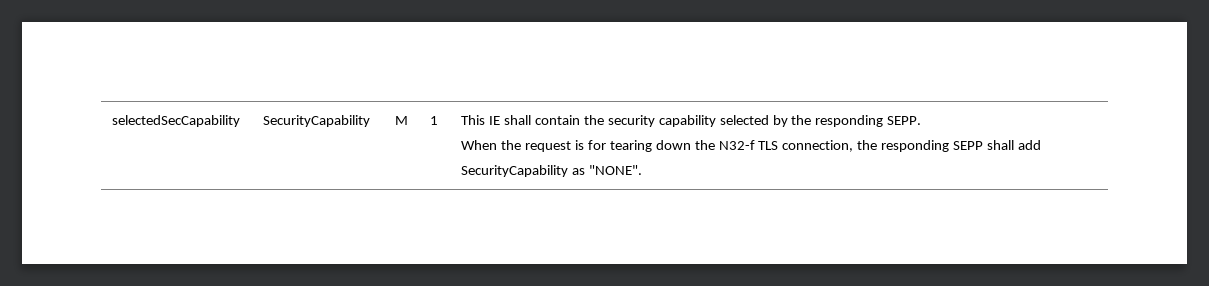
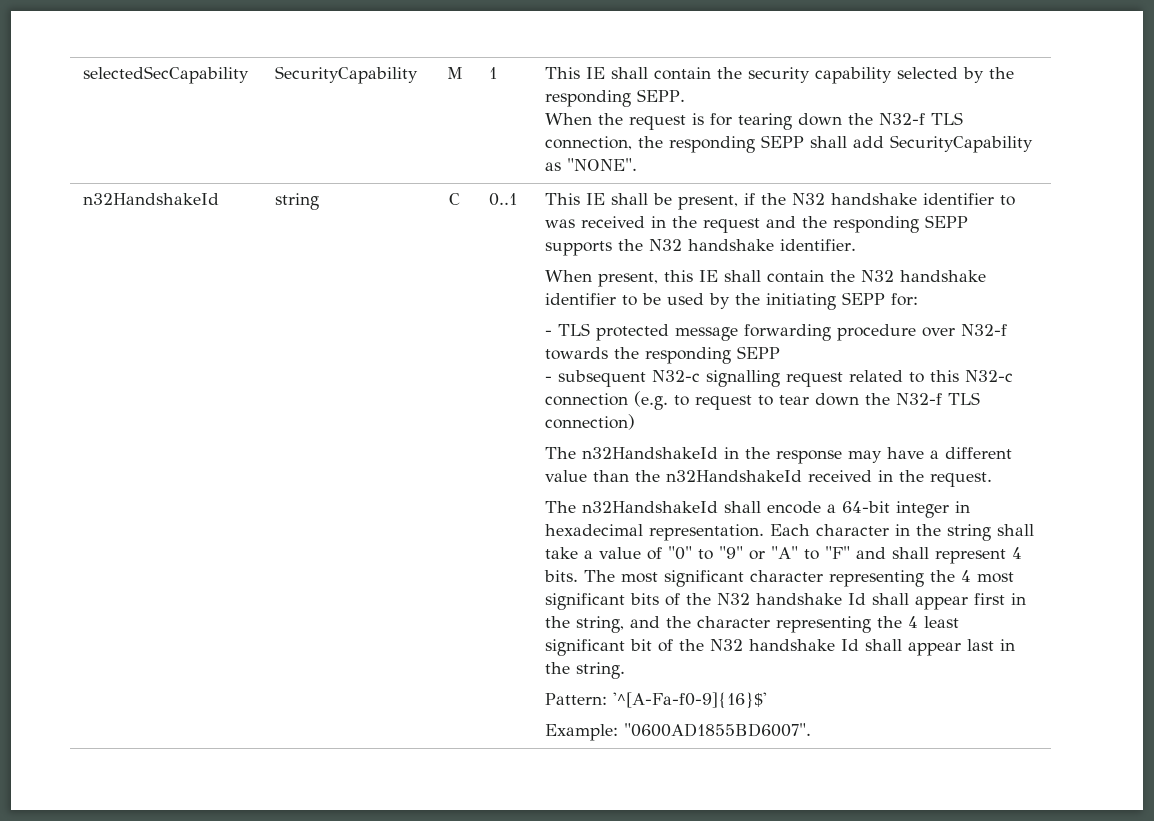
(643, 170) none -> [83,193,220,205] [275,193,320,210] [449,193,460,205] [489,193,518,206] [545,193,1016,210] [545,215,969,233] [545,239,857,256] [545,270,987,287] [545,292,919,310] [545,323,1008,341] [545,346,781,364] [545,370,1014,387] [545,391,981,410] [545,414,636,430] [545,447,1013,464] [545,470,993,487] [545,501,971,518] [545,524,1035,541] [545,546,1023,564] [544,570,1015,587] [545,593,1027,610] [545,616,960,633] [545,639,1016,656] [545,662,626,679] [545,692,768,709] [545,723,812,741] // n32HandshakeId | string | C | 0..1 | This IE shall be present, if the N32 handshake identifier to was received in the request and the responding SEPP supports the N32 handshake identifier. // When present, this IE shall contain the N32 handshake identifier to be used by the initiating SEPP for: // - TLS protected message forwarding procedure over N32-f towards the responding SEPP // - subsequent N32-c signalling request related to this N32-c connection (e.g. to request to tear down the N32-f TLS connection) // The n32HandshakeId in the response may have a different value than the n32HandshakeId received in the request. // The n32HandshakeId shall encode a 64-bit integer in hexadecimal representation. Each character in the string shall take a value of "0" to "9" or "A" to "F" and shall represent 4 bits. The most significant character representing the 4 most significant bits of the N32 handshake Id shall appear first in the string, and the character representing the 4 least significant bit of the N32 handshake Id shall appear last in the string. // Pattern: '^[A-Fa-f0-9]{16}$' // Example: "0600AD1855BD6007".

